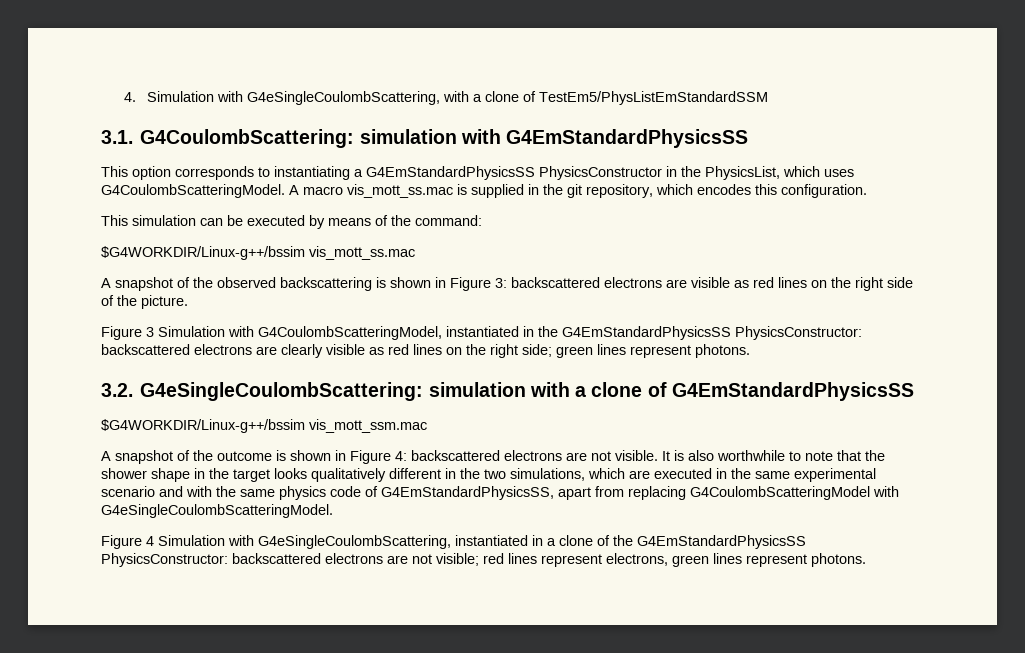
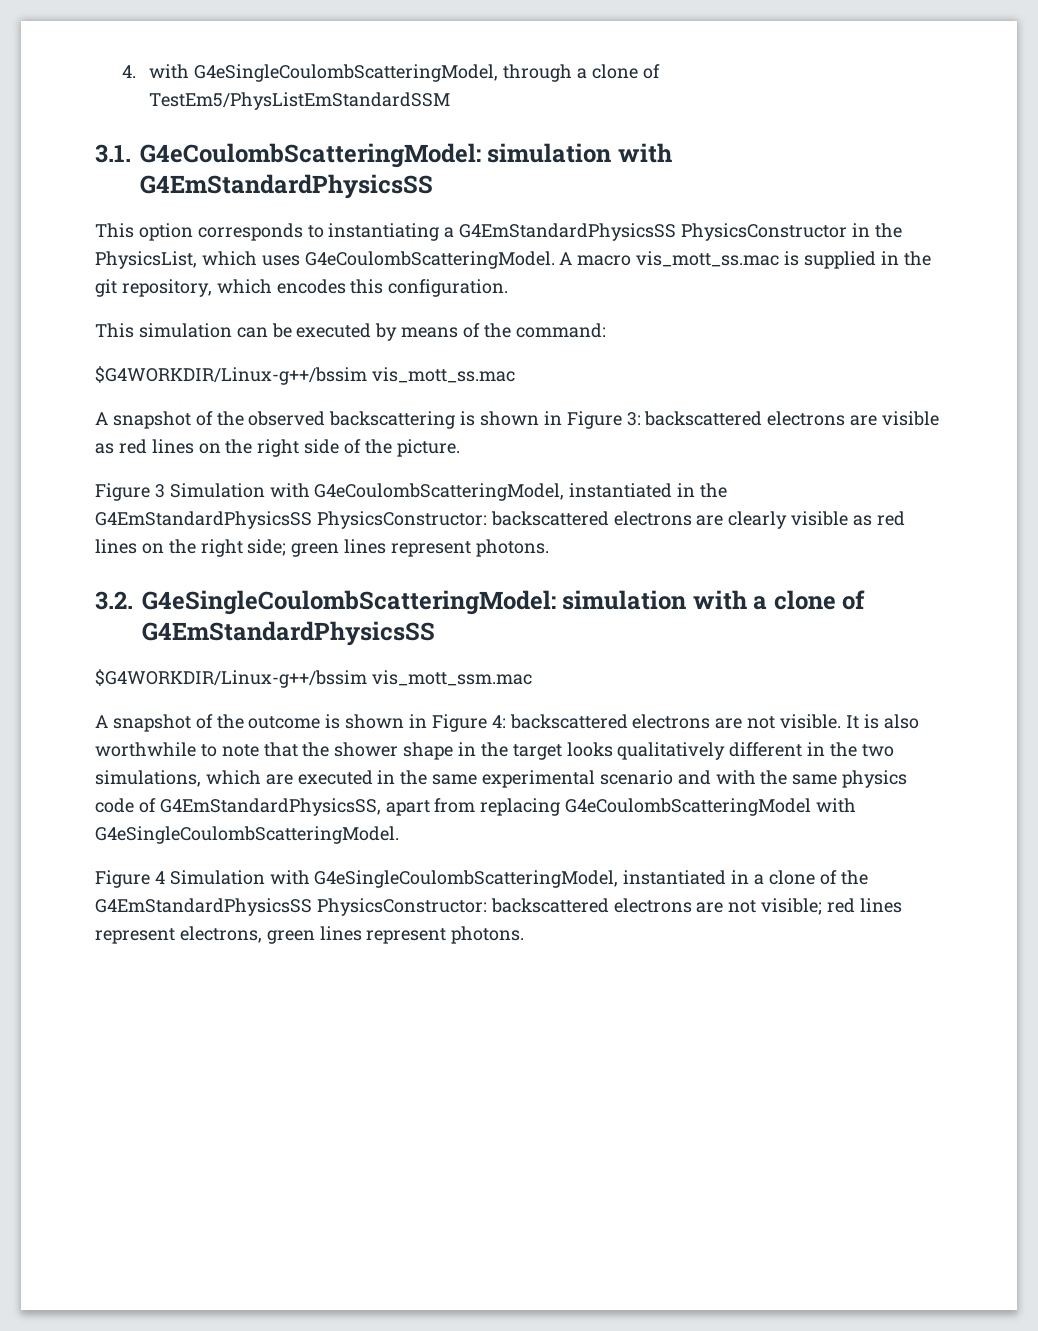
[146,91,469,105] Simulation with G4eSingleCoulombScattering, with -> [149,64,572,82] with G4eSingleCoulombScatteringModel, through
[140,129,355,148] G4CoulombScattering: -> [140,143,481,168] G4eCoulombScatteringModel:
[101,184,285,198] G4CoulombScatteringModel. -> [304,251,555,269] G4eCoulombScatteringModel.
[258,326,442,340] G4CoulombScatteringModel, -> [314,483,565,501] G4eCoulombScatteringModel,
[140,382,424,401] G4eSingleCoulombScattering: -> [142,590,556,615] G4eSingleCoulombScatteringModel:
[690,486,870,500] G4CoulombScatteringModel -> [565,798,812,816] G4eCoulombScatteringModel
[258,535,451,549] G4eSingleCoulombScattering, -> [314,870,619,888] G4eSingleCoulombScatteringModel,

